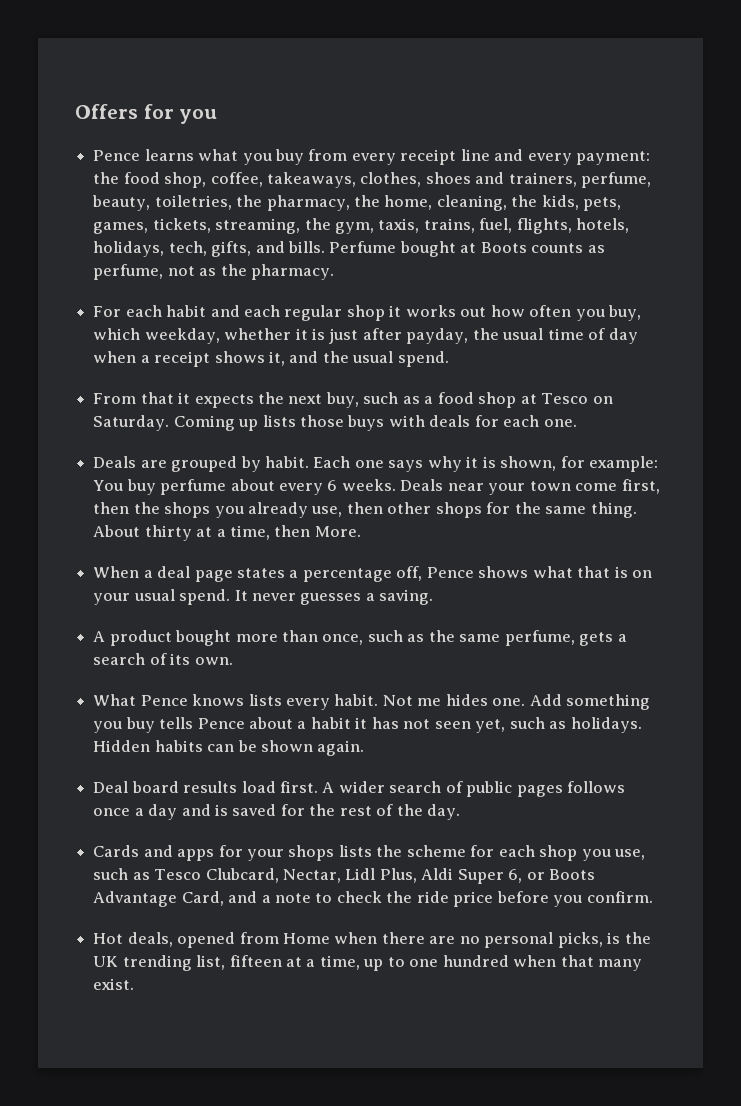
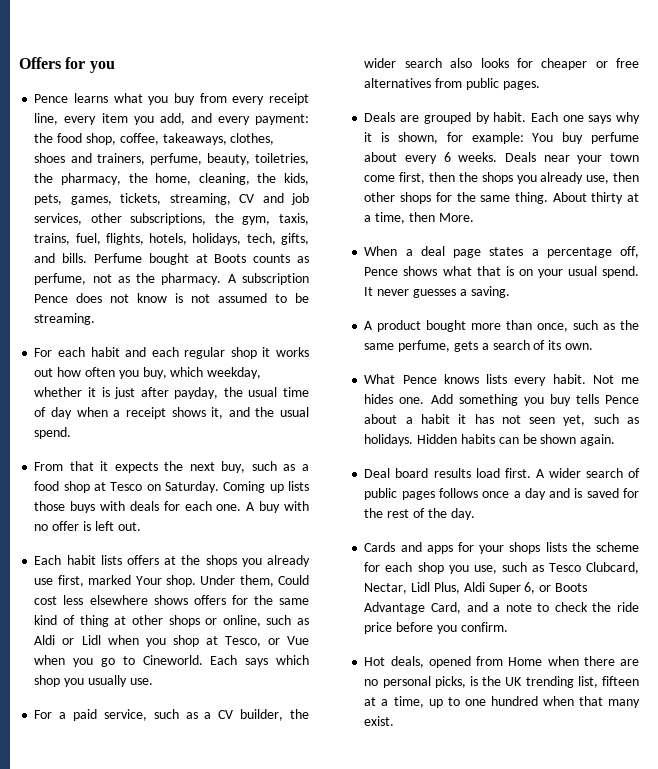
[460,149,490,161] line -> [34,113,185,125] line, every item you add,
(301, 226) none -> [239,193,310,205] [34,213,207,225] CV and job services, other subscriptions,
(334, 272) none -> [227,273,309,285] [34,293,309,303] [34,313,96,325] A subscription Pence does not know is not assumed to be streaming.
(577, 423) none -> [246,501,310,513] [34,521,141,531] [34,555,310,567] [34,575,309,587] [34,595,309,605] [34,615,310,627] [34,635,309,647] [34,655,310,667] [34,675,153,687] [34,709,309,721] [364,58,639,70] [364,78,540,90] A buy with no offer is left out. // Each habit lists offers at the shops you already use first, marked Your shop. Under them, Could cost less elsewhere shows offers for the same kind of thing at other shops or online, such as Aldi or Lidl when you shop at Tesco, or Vue when you go to Cineworld. Each says which shop you usually use. // For a paid service, such as a CV builder, the wider search also looks for cheaper or free alternatives from public pages.

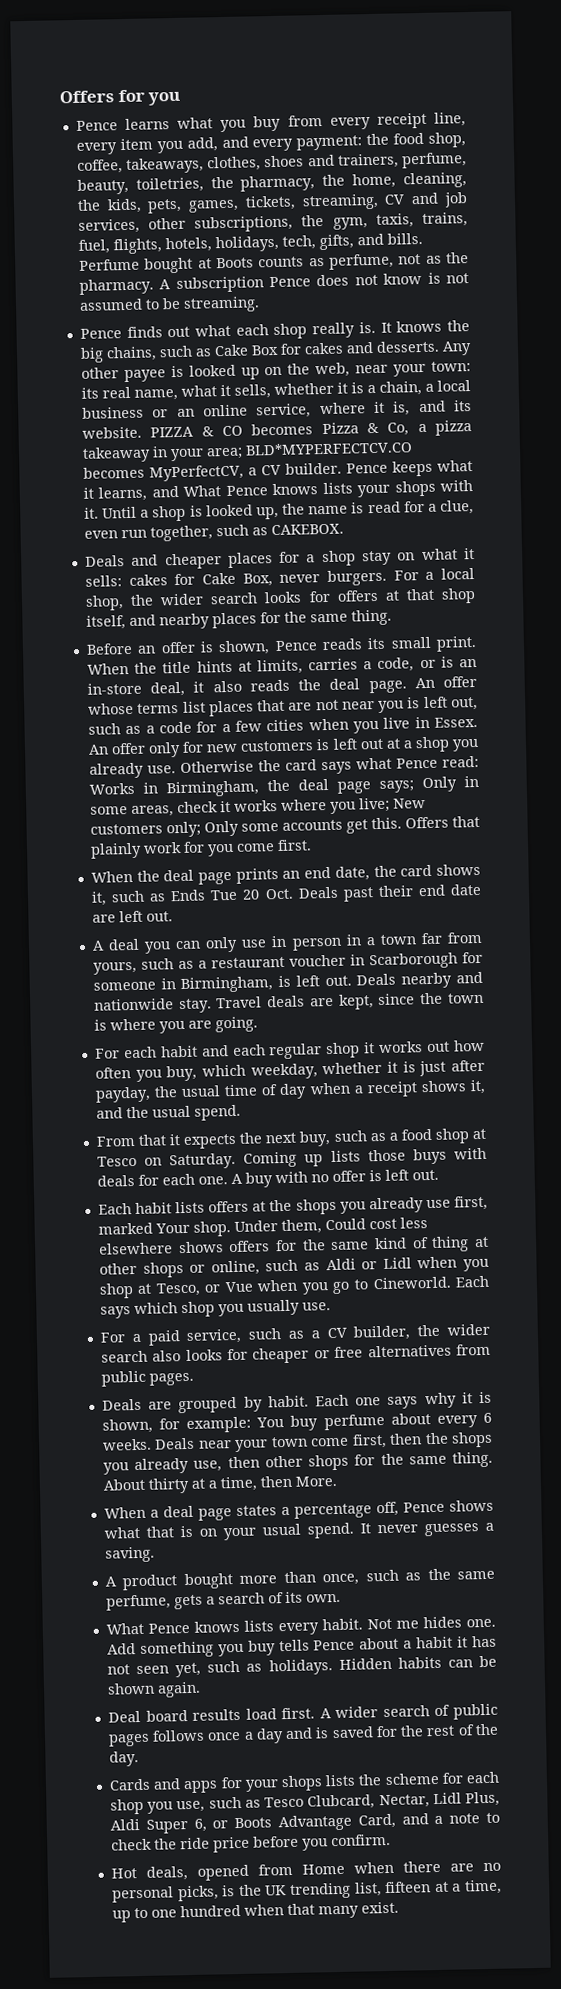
(96, 319) none -> [79,320,470,340] [79,340,472,363] [80,361,471,383] [80,380,471,401] [81,400,473,419] [81,419,473,439] [81,441,413,463] [82,459,474,482] [82,480,473,502] [83,500,474,522] [83,523,344,542] [84,547,476,570] [84,567,475,587] [84,587,477,611] [85,609,392,630] [85,635,478,656] [86,656,477,675] [86,675,477,697] [87,696,478,717] [87,716,478,735] [87,736,479,758] [88,755,480,779] [88,775,480,798] [89,797,426,818] [89,815,481,838] [89,839,312,859] [90,863,481,885] [90,883,483,906] [91,910,173,923] [91,931,482,954] [92,951,484,975] [92,971,484,994] [93,992,485,1014] [93,1016,258,1034] // Pence finds out what each shop really is. It knows the big chains, such as Cake Box for cakes and desserts. Any other payee is looked up on the web, near your town: its real name, what it sells, whether it is a chain, a local business or an online service, where it is, and its website. PIZZA & CO becomes Pizza & Co, a pizza takeaway in your area; BLD*MYPERFECTCV.CO becomes MyPerfectCV, a CV builder. Pence keeps what it learns, and What Pence knows lists your shops with it. Until a shop is looked up, the name is read for a clue, even run together, such as CAKEBOX. // Deals and cheaper places for a shop stay on what it sells: cakes for Cake Box, never burgers. For a local shop, the wider search looks for offers at that shop itself, and nearby places for the same thing. // Before an offer is shown, Pence reads its small print. When the title hints at limits, carries a code, or is an in-store deal, it also reads the deal page. An offer whose terms list places that are not near you is left out, such as a code for a few cities when you live in Essex. An offer only for new customers is left out at a shop you already use. Otherwise the card says what Pence read: Works in Birmingham, the deal page says; Only in some areas, check it works where you live; New customers only; Only some accounts get this. Offers that plainly work for you come first. // When the deal page prints an end date, the card shows it, such as Ends Tue 20 Oct. Deals past their end date are left out. // A deal you can only use in person in a town far from yours, such as a restaurant voucher in Scarborough for someone in Birmingham, is left out. Deals nearby and nationwide stay. Travel deals are kept, since the town is where you are going.

